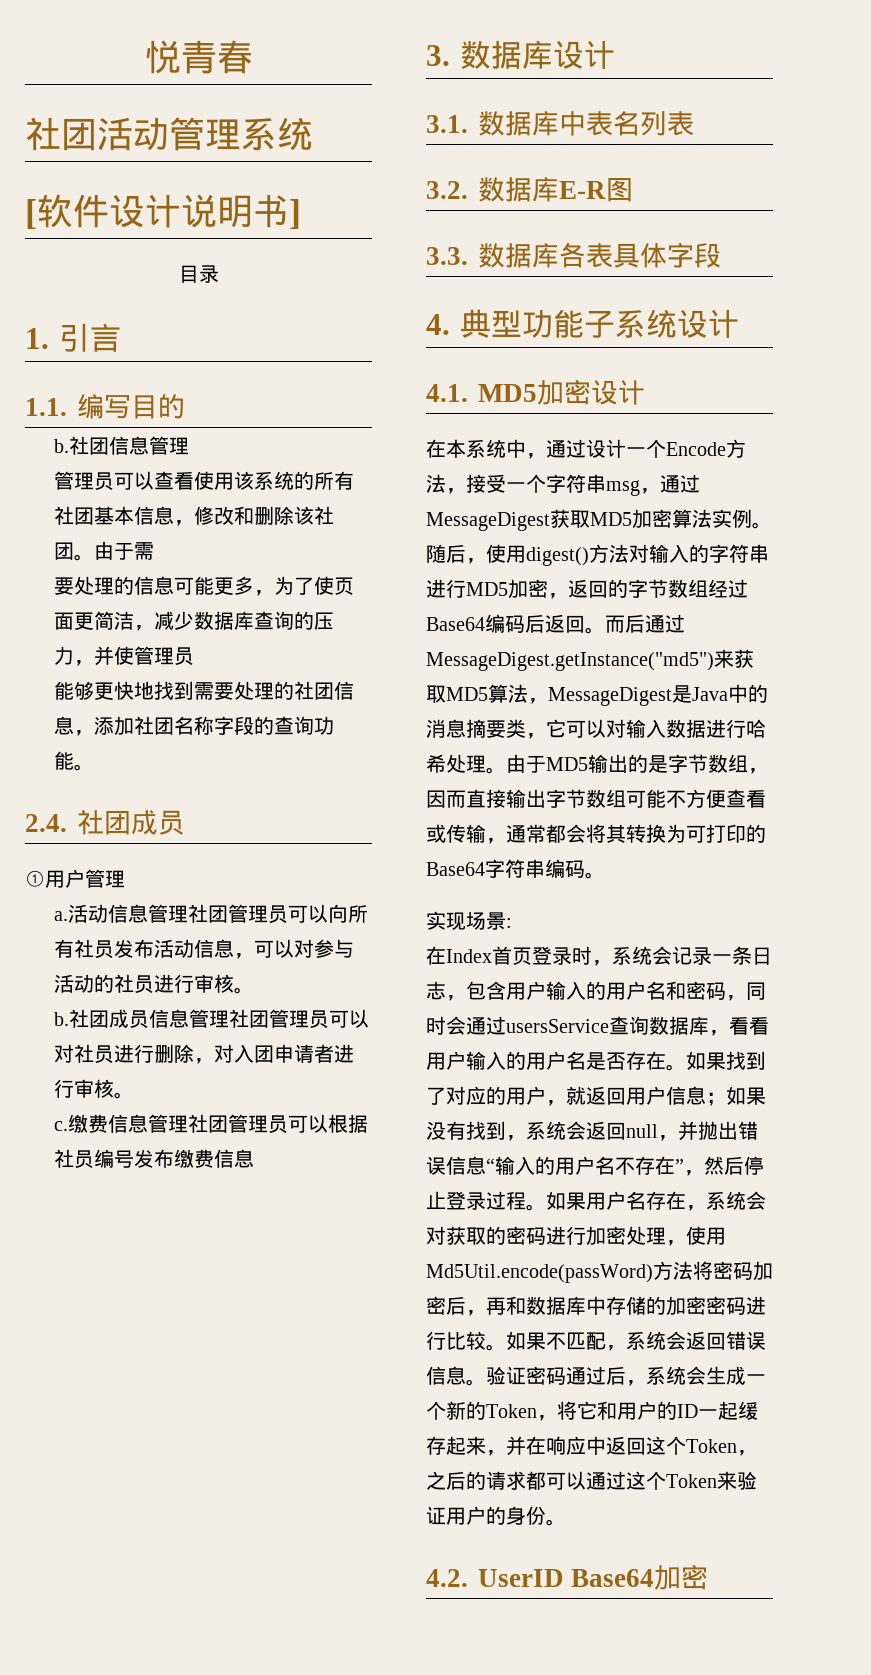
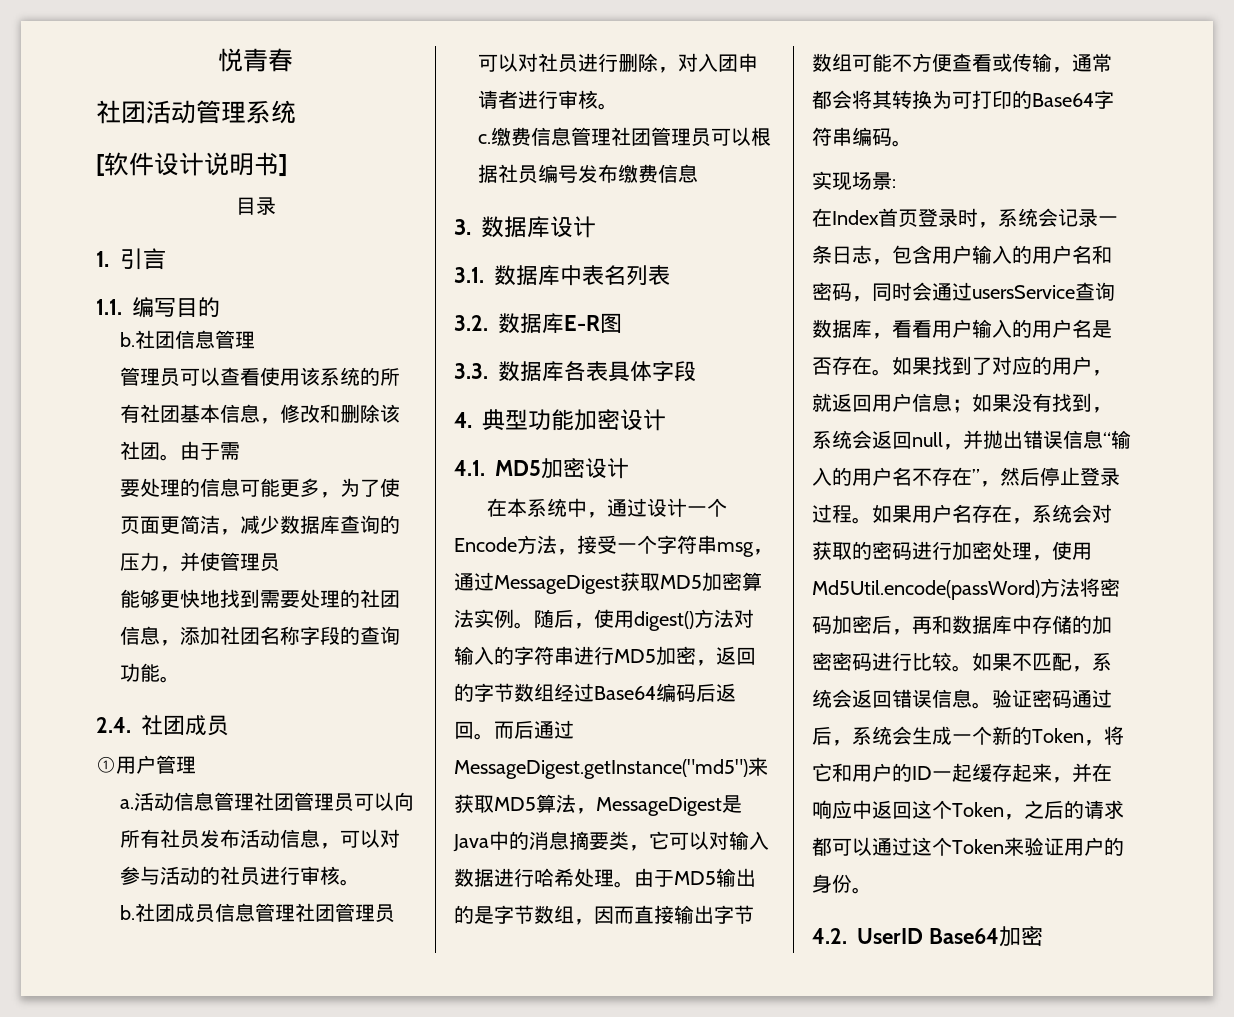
[584,309,677,338] 子系统 -> [574,409,620,431] 加密

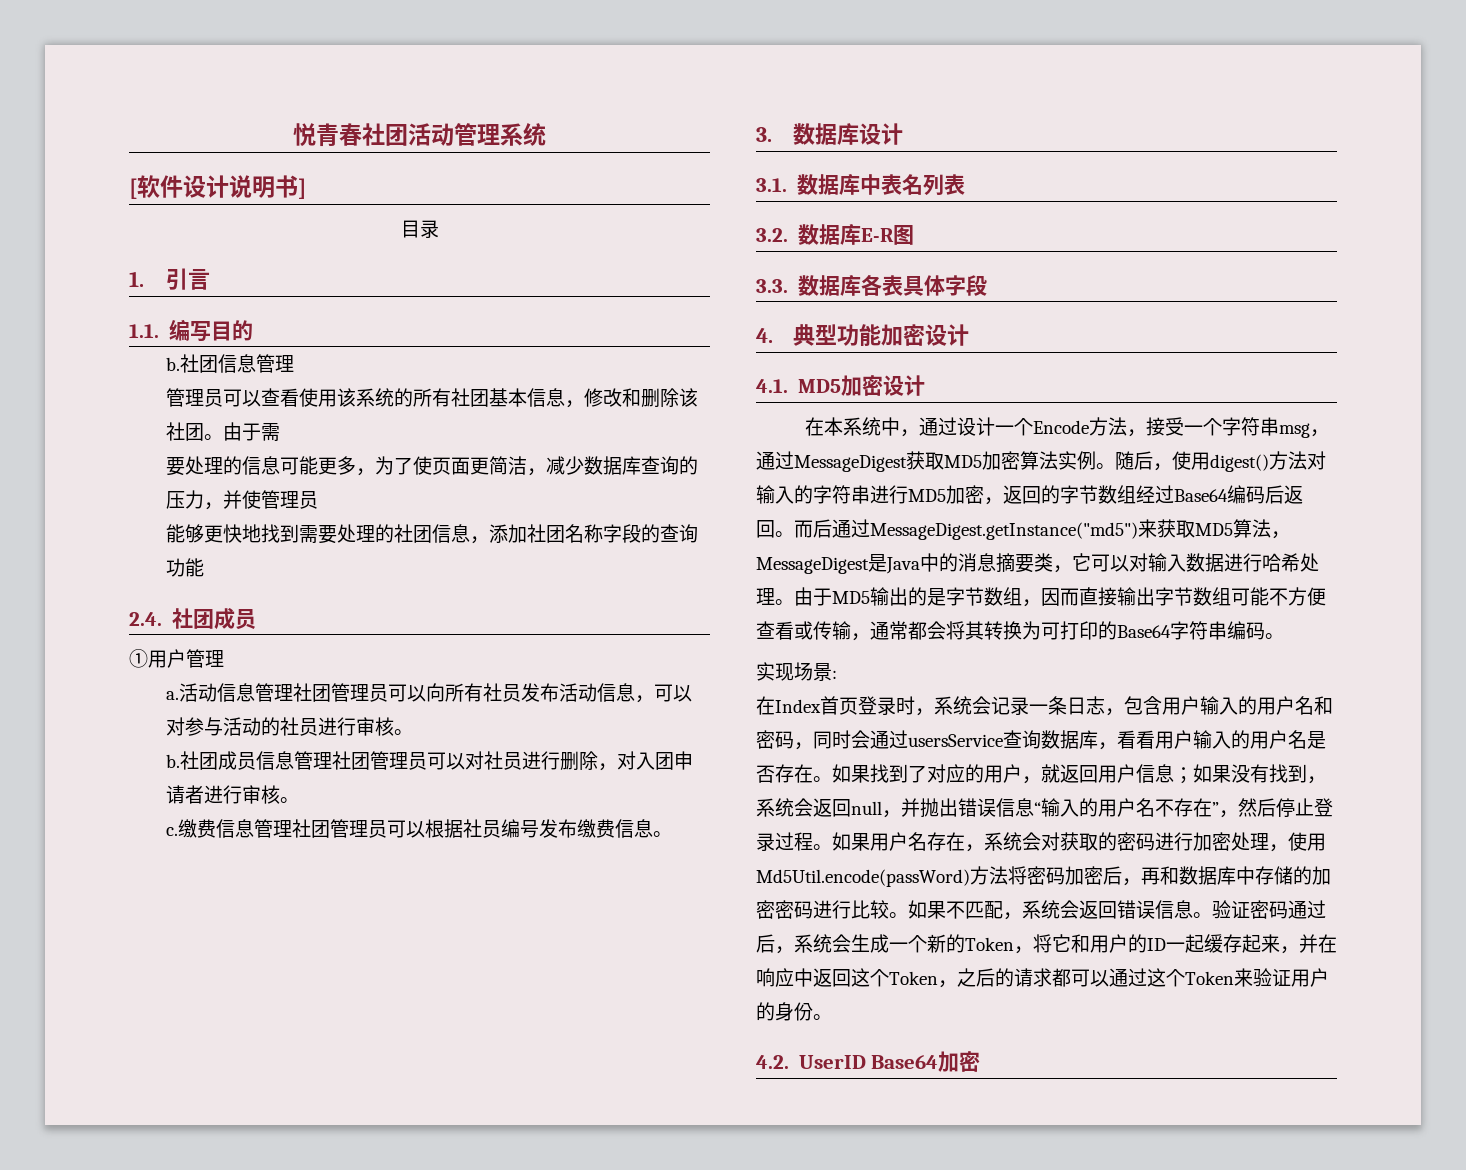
(293, 60) // -> (362, 134) none
[160,676,181,683] 。 -> (205, 567) none
(699, 173) none -> [653,831,673,837] 。

